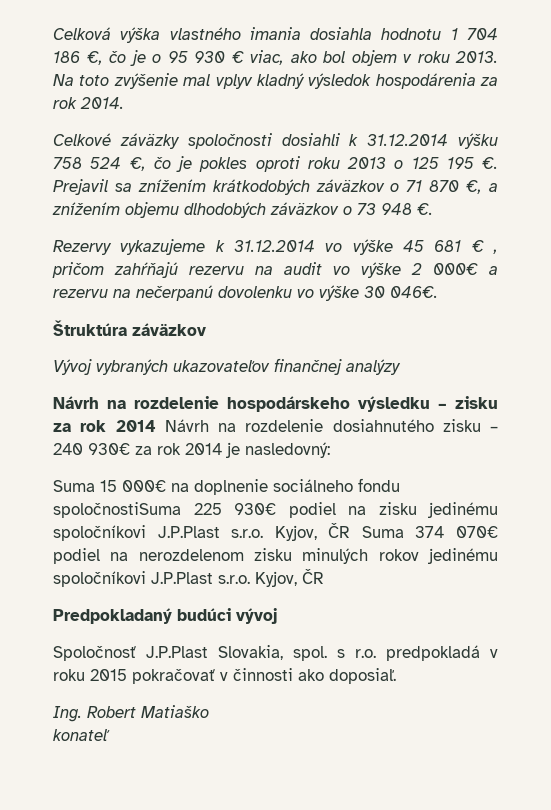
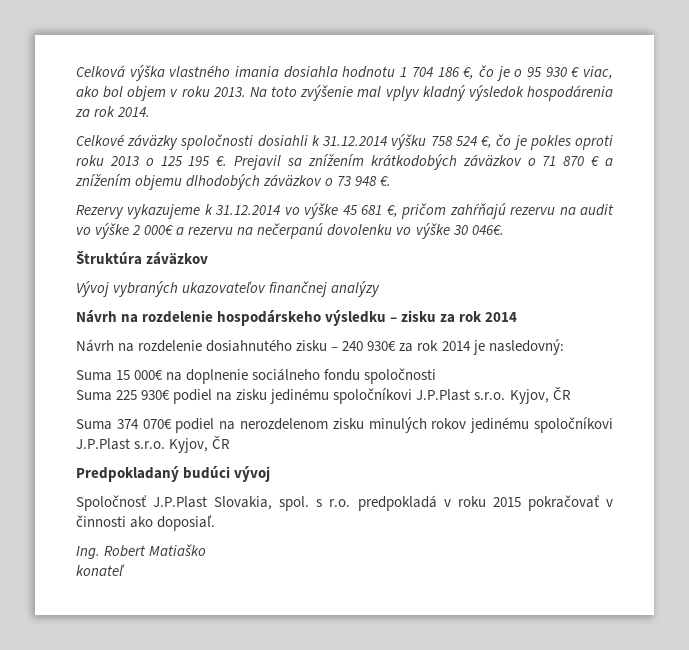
[466,180,483,194] €, -> [591,156,600,166] €
[471,240,498,254] € , -> [386,205,398,218] €,
(156, 426) none -> (518, 317) //
[53,502,181,518] spoločnostiSuma -> [364,368,437,384] [76,390,112,401] spoločnosti // Suma
(351, 530) none -> (571, 393) //

